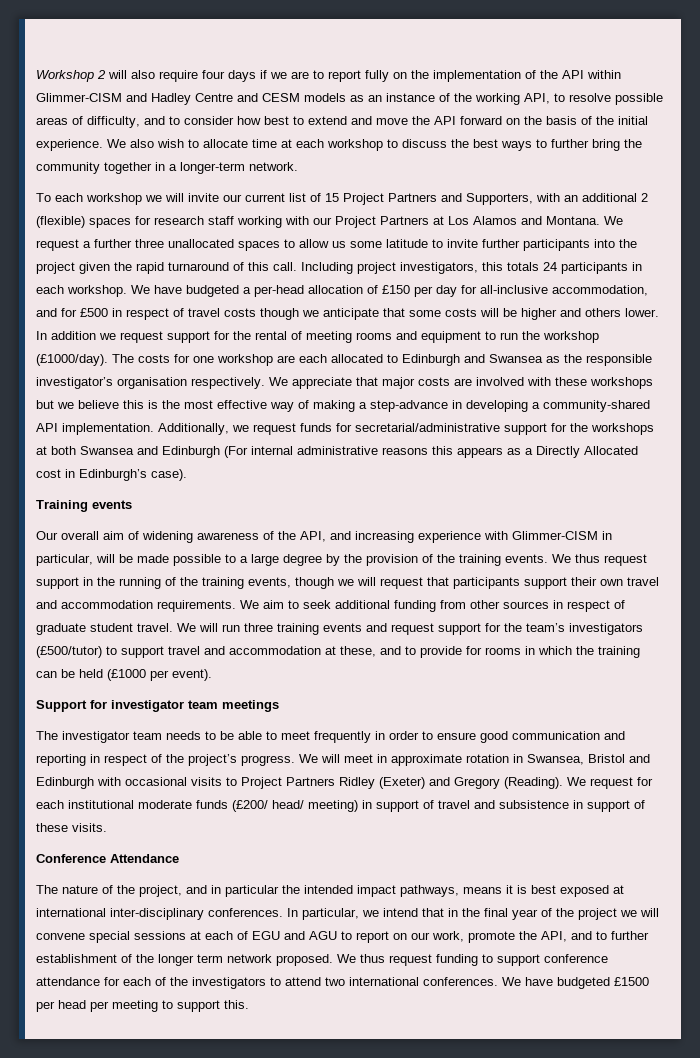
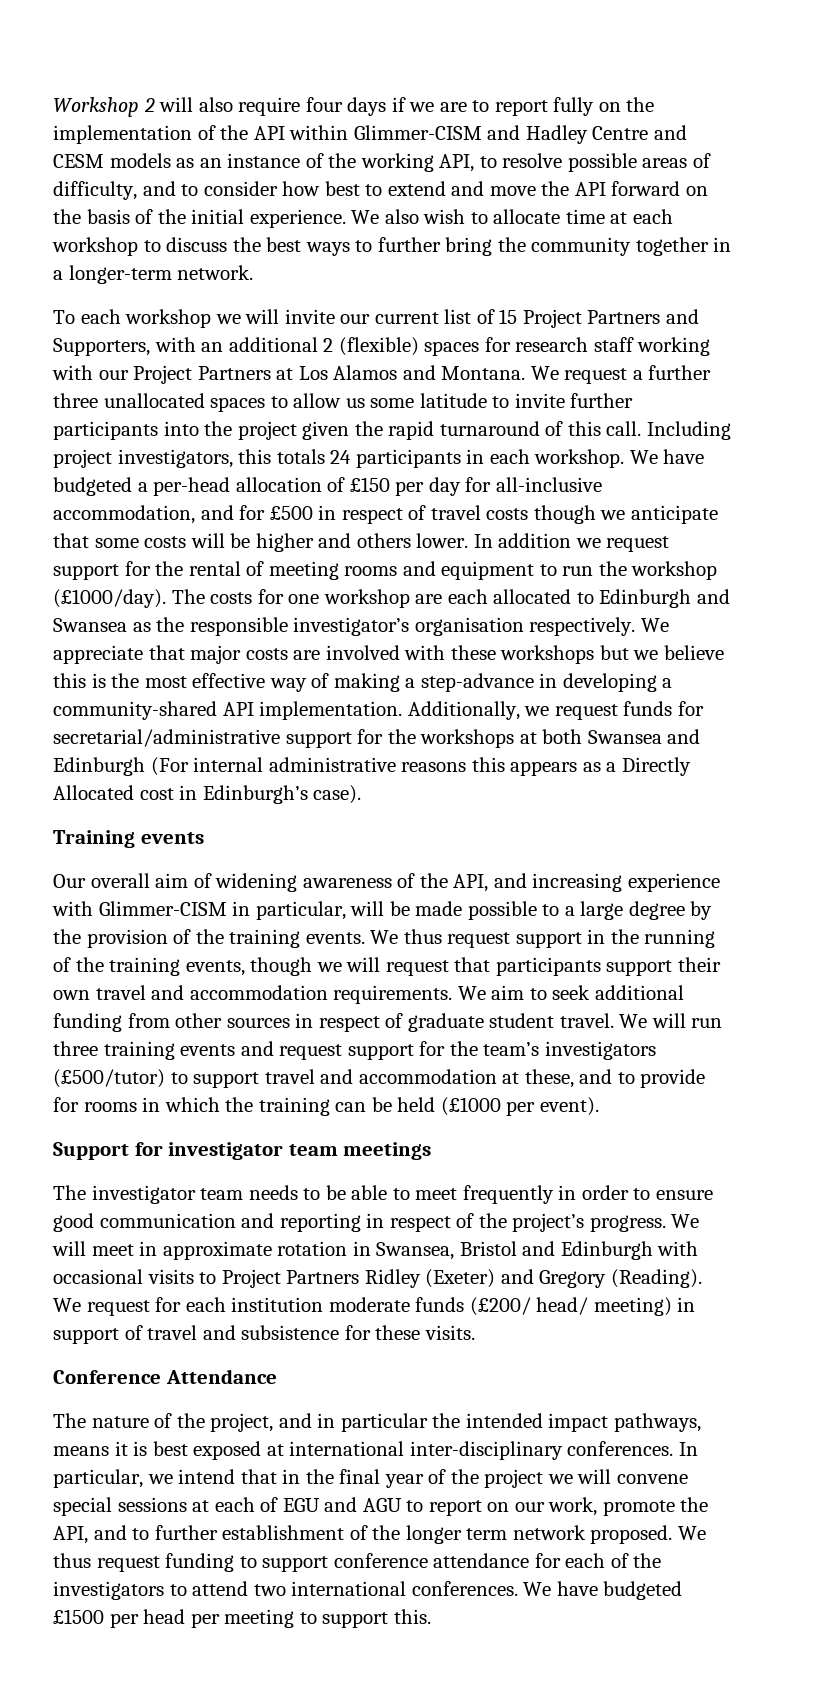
[68,800,134,809] institutional -> [231,1297,324,1312] institution
[573,800,645,812] in support of -> [344,1325,371,1340] for

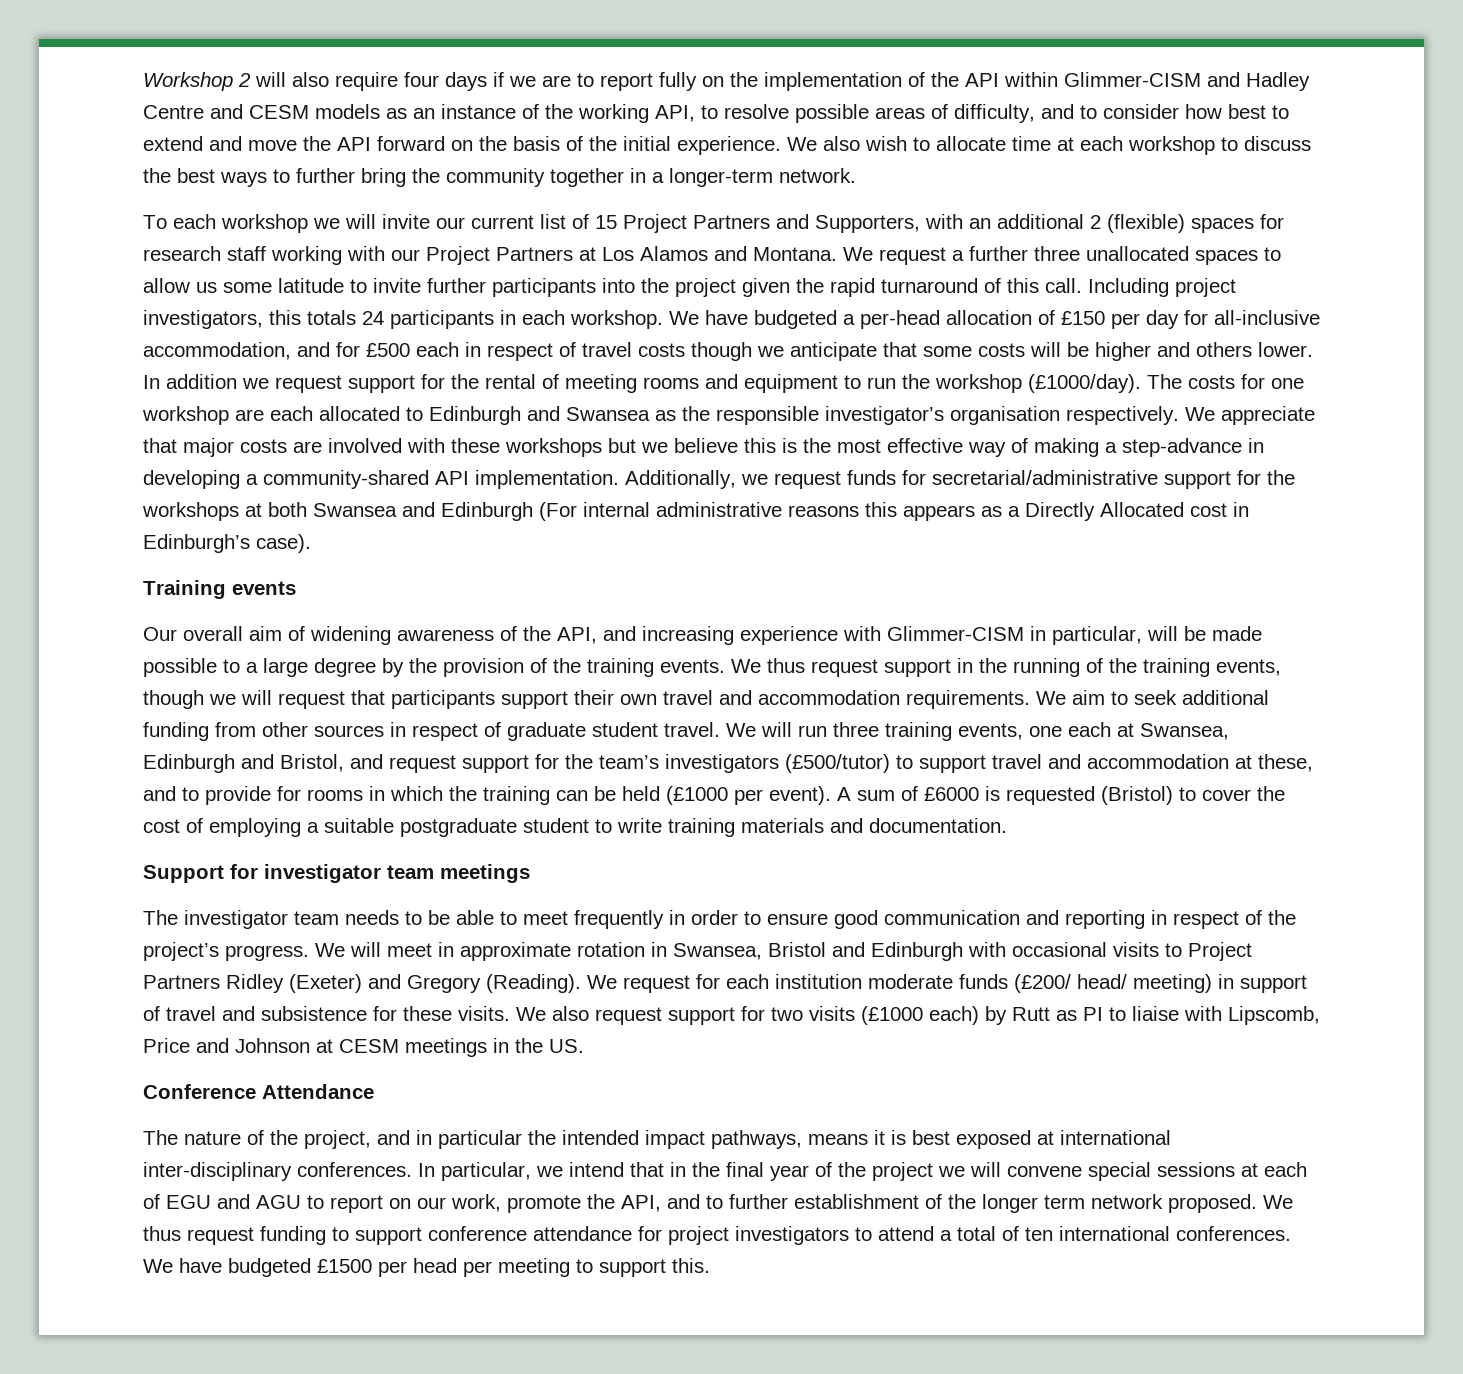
(313, 513) none -> [416,342,459,357] each
[180,1044,236,1056] events -> [958,722,1229,740] [143,754,344,773] events, one each at Swansea, Edinburgh and Bristol,
(599, 1106) none -> [837,786,1285,805] [143,818,1007,837] A sum of £6000 is requested (Bristol) to cover the cost of employing a suitable postgraduate student to write training materials and documentation.
(475, 1332) none -> [516,1006,1320,1025] [143,1038,584,1057] We also request support for two visits (£1000 each) by Rutt as PI to liaise with Lipscomb, Price and Johnson at CESM meetings in the US.
[565,1553,662,1568] [53,1581,286,1600] each of the investigators to attend two -> [668,1226,1053,1245] project investigators to attend a total of ten

